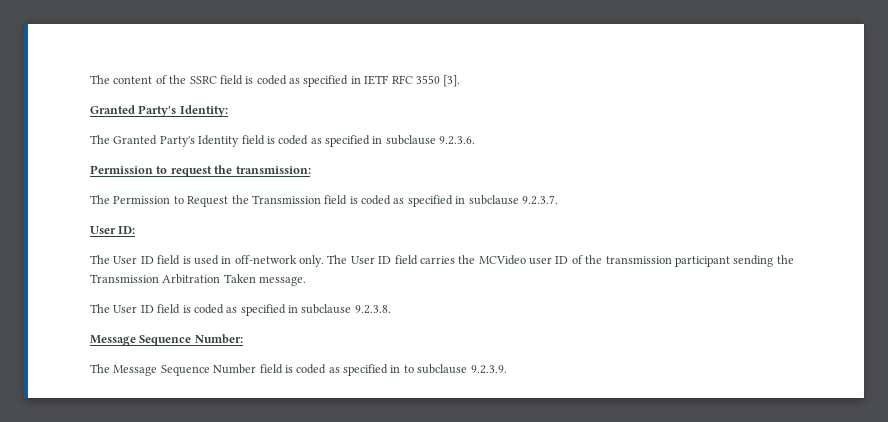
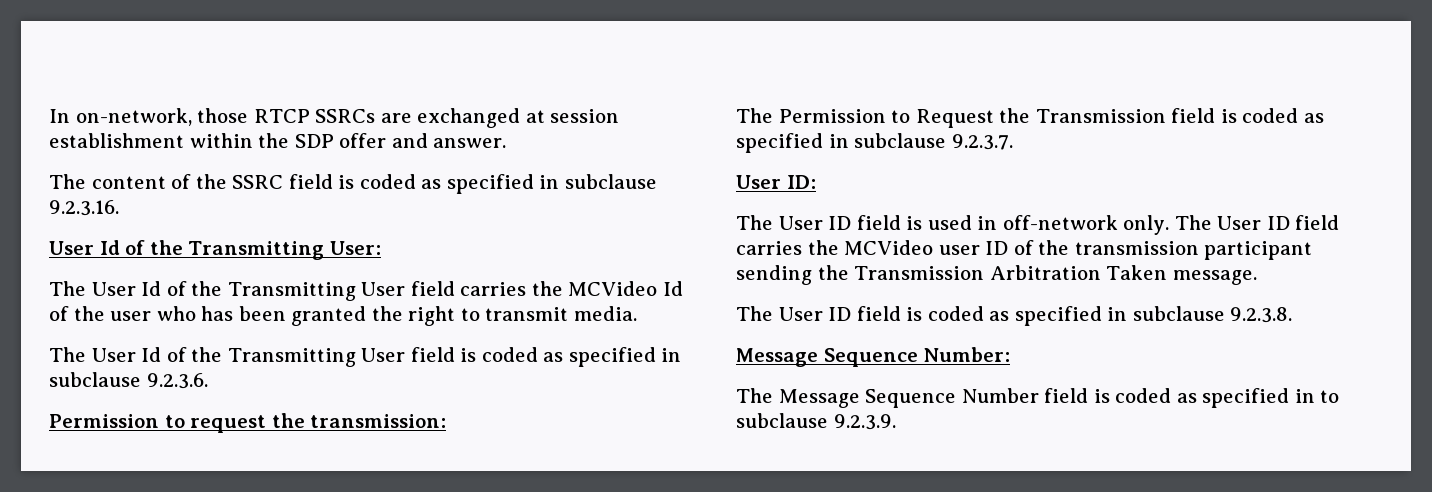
(90, 79) none -> [49,108,620,128] [49,133,507,148] In on-network, those RTCP SSRCs are exchanged at session establishment within the SDP offer and answer. //
[364,75,461,87] [90,105,228,117] [90,135,240,147] IETF RFC 3550 [3]. // Granted Party's Identity: // The Granted Party's Identity -> [564,174,657,189] [49,200,119,216] [49,240,381,260] [49,281,683,301] [49,306,637,326] [49,347,406,367] subclause 9.2.3.16. // User Id of the Transmitting User: // The User Id of the Transmitting User field carries the MCVideo Id of the user who has been granted the right to transmit media. // The User Id of the Transmitting User

